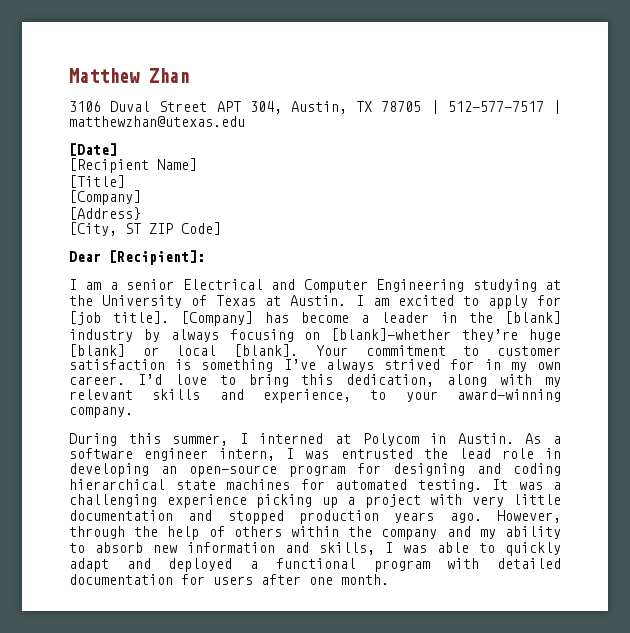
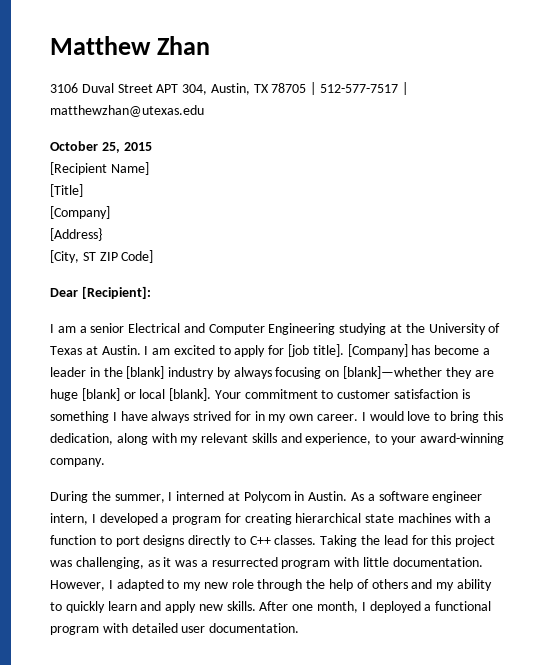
[69,143,117,156] [Date] -> [50,141,152,153] October 25, 2015
[462,329,519,342] they’re -> [445,367,494,379] they are
[283,359,316,370] I’ve -> [112,411,148,421] I have
[137,374,162,385] I’d -> [361,411,404,421] I would
[128,433,161,444] this -> [91,491,111,501] the
[305,448,561,459] [69,463,561,477] [69,479,561,492] [69,494,561,508] [69,510,561,524] was entrusted the lead role in developing an open-source program for designing and coding hierarchical state machines for automated testing. It was a challenging experience picking up a project with very little documentation and stopped production years ago. However, -> [99,513,491,525] [50,535,496,547] [50,557,483,569] [50,579,254,591] developed a program for creating hierarchical state machines with a function to port designs directly to C++ classes. Taking the lead for this project was challenging, as it was a resurrected program with little documentation. However, I adapted to my new role
[291,526,438,540] within the company -> (408, 584) none
[95,542,561,556] [69,558,151,572] absorb new information and skills, I was able to quickly adapt and -> [65,601,366,613] quickly learn and apply new skills. After one month, I
[69,574,389,585] documentation for users after one month. -> [181,623,300,633] user documentation.

